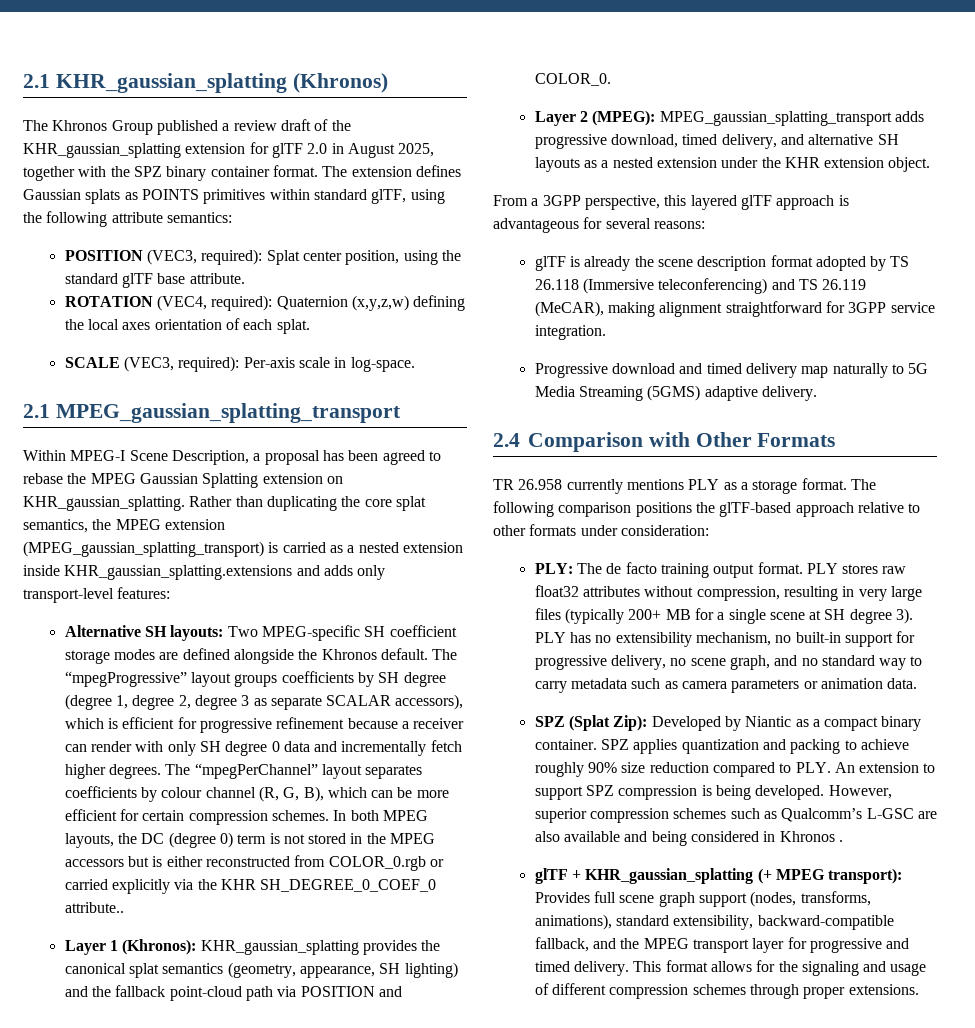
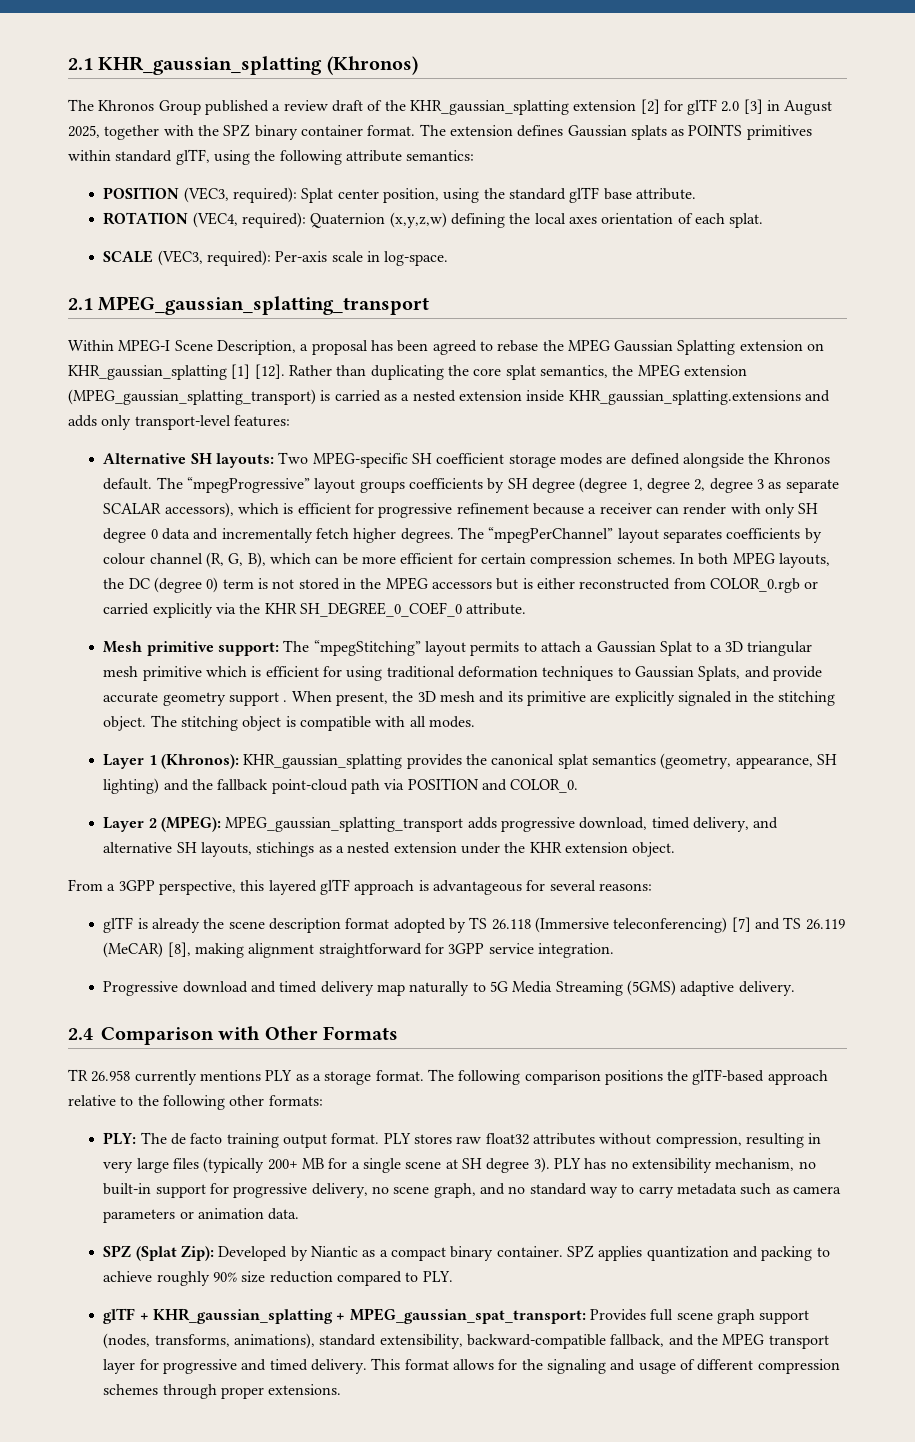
(246, 148) none -> [640,99,660,114] [2]
(328, 148) none -> [743,99,763,114] [3]
[23,496,185,511] KHR_gaussian_splatting. -> [68,364,285,380] KHR_gaussian_splatting [1] [12].
[64,902,124,913] attribute.. -> [466,603,527,615] [103,640,813,656] [103,666,822,681] [103,691,835,706] [103,715,476,731] attribute. // Mesh primitive support: The “mpegStitching” layout permits to attach a Gaussian Splat to a 3D triangular mesh primitive which is efficient for using traditional deformation techniques to Gaussian Splats, and provide accurate geometry support . When present, the 3D mesh and its primitive are explicitly signaled in the stitching object. The stitching object is compatible with all modes.
[534,157,580,172] layouts -> [201,842,315,857] layouts, stichings
(768, 286) none -> [731,917,751,932] [7]
[534,301,604,317] (MeCAR), -> [103,942,191,958] (MeCAR) [8],
[493,524,709,536] other formats under consideration: -> [137,1095,323,1110] the following other formats:
[834,762,936,773] [534,785,892,800] [534,808,937,823] [534,831,843,846] An extension to support SPZ compression is being developed. However, superior compression schemes such as Qualcomm’s L-GSC are also available and being considered in Khronos . -> (453, 1276) none
[757,868,903,884] (+ MPEG transport): -> [336,1308,586,1324] + MPEG_gaussian_spat_transport:

